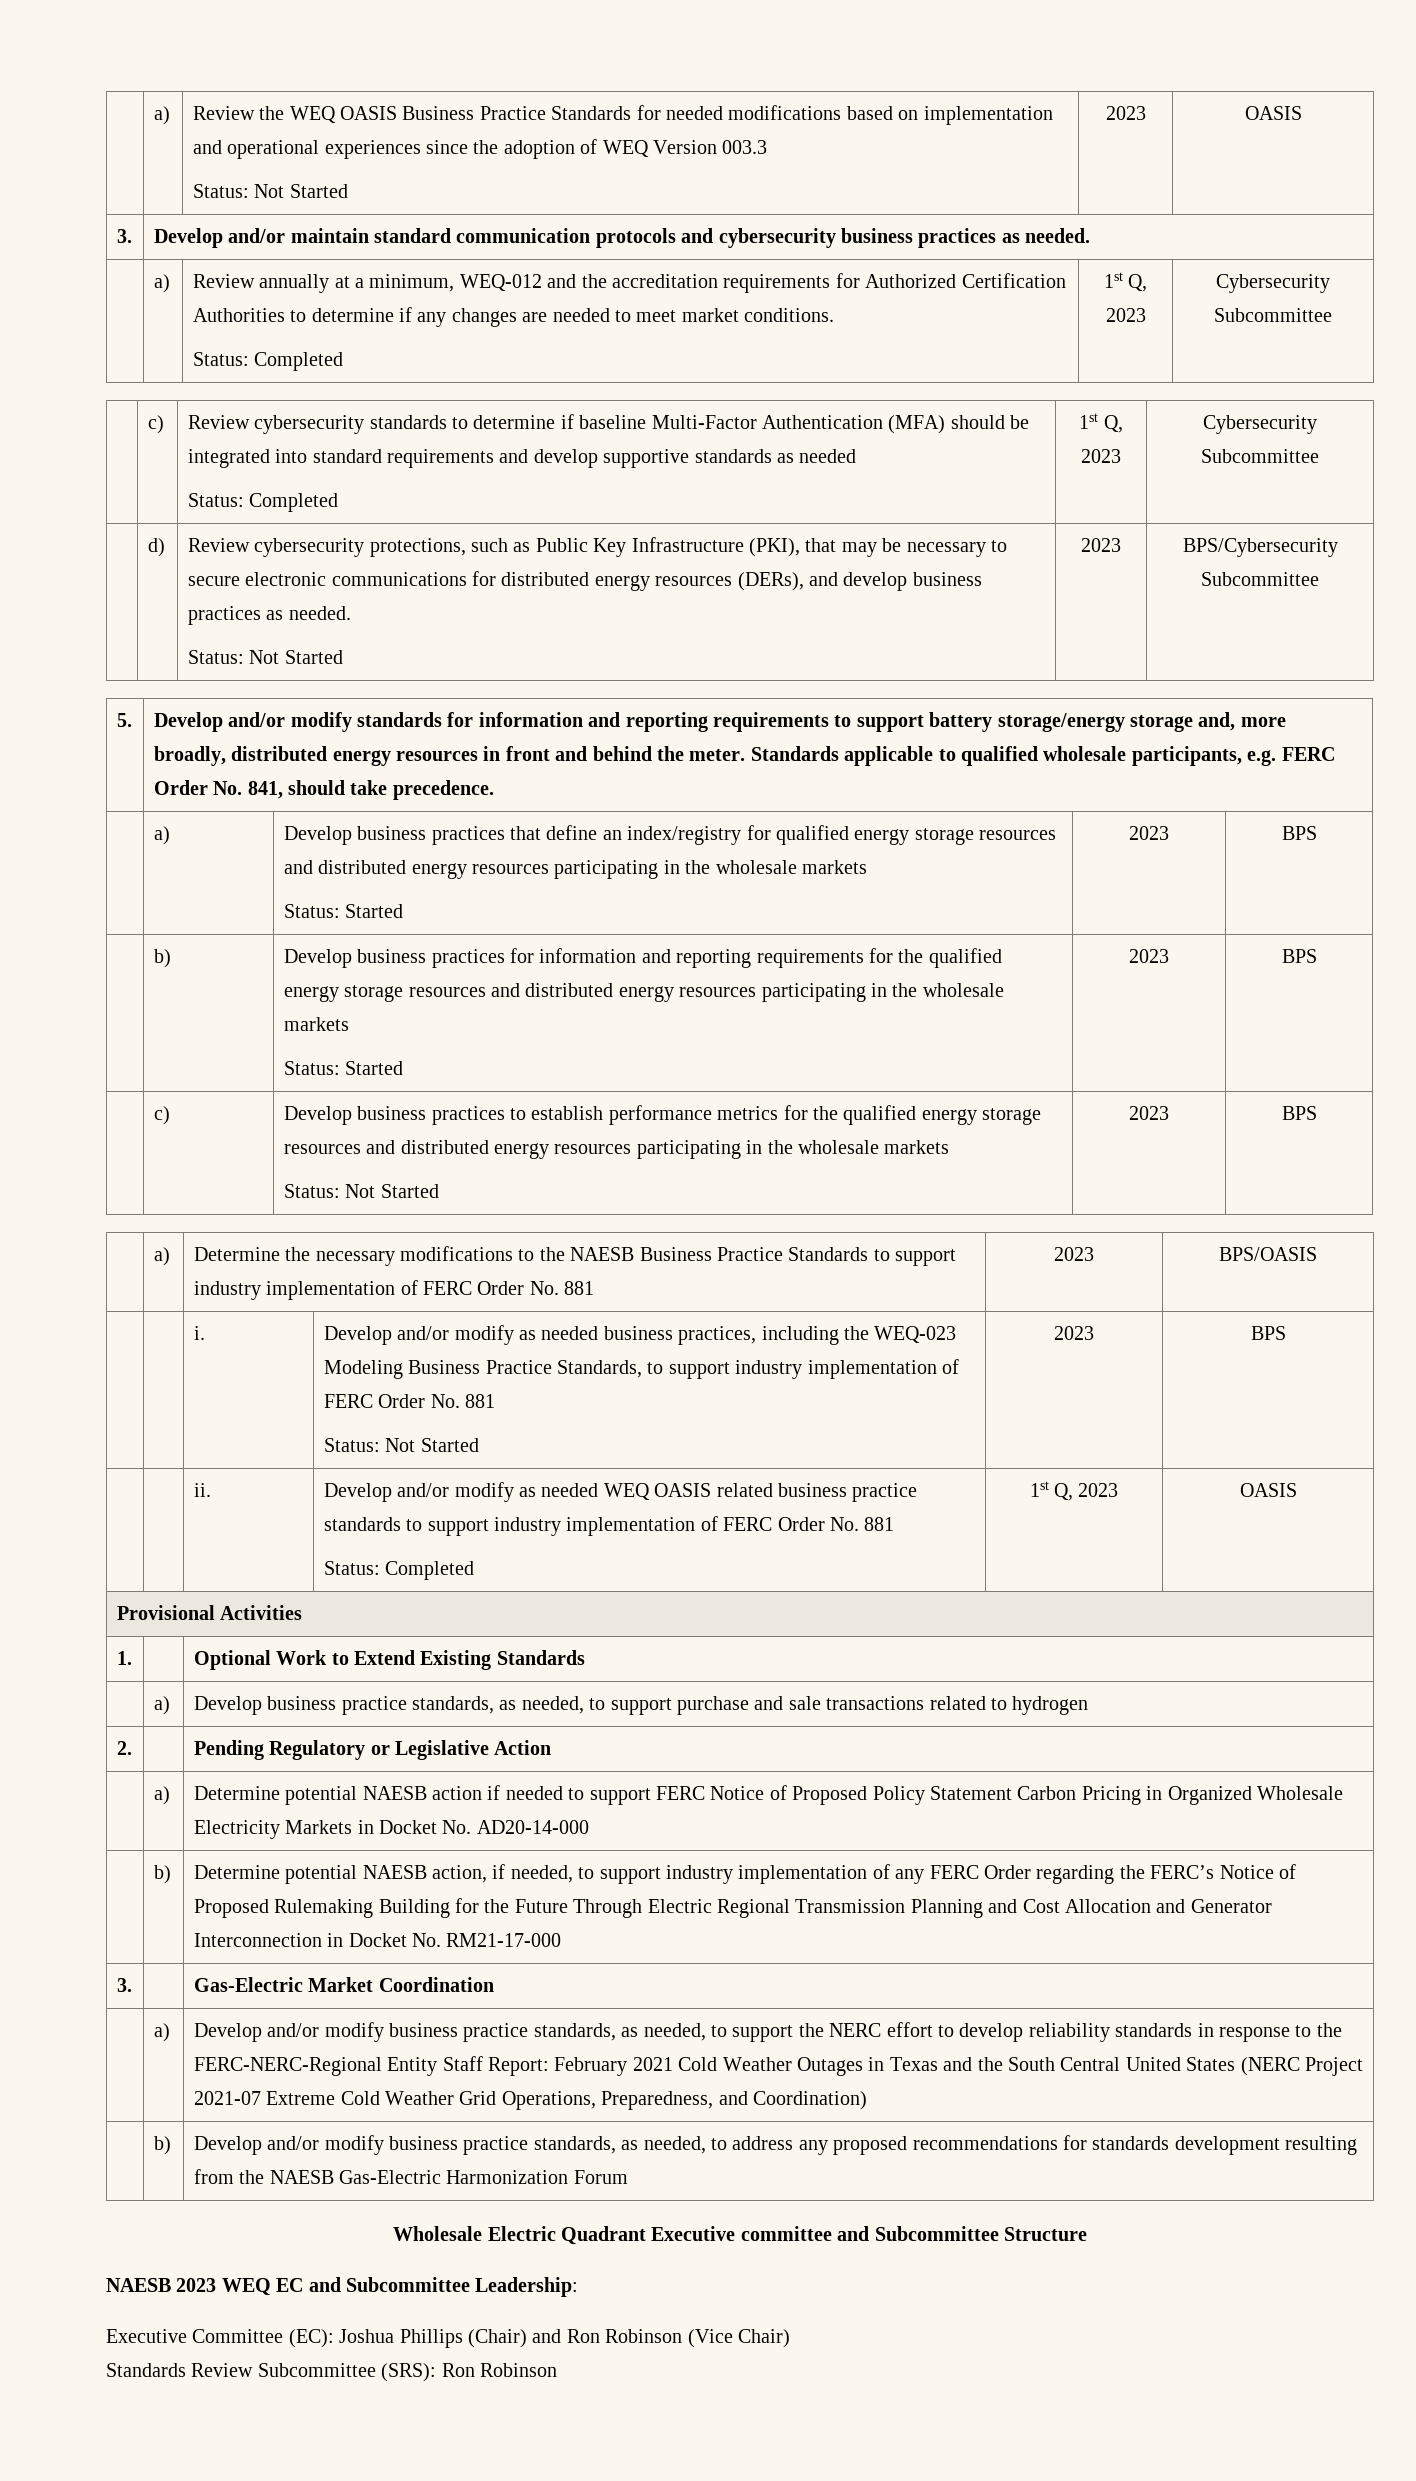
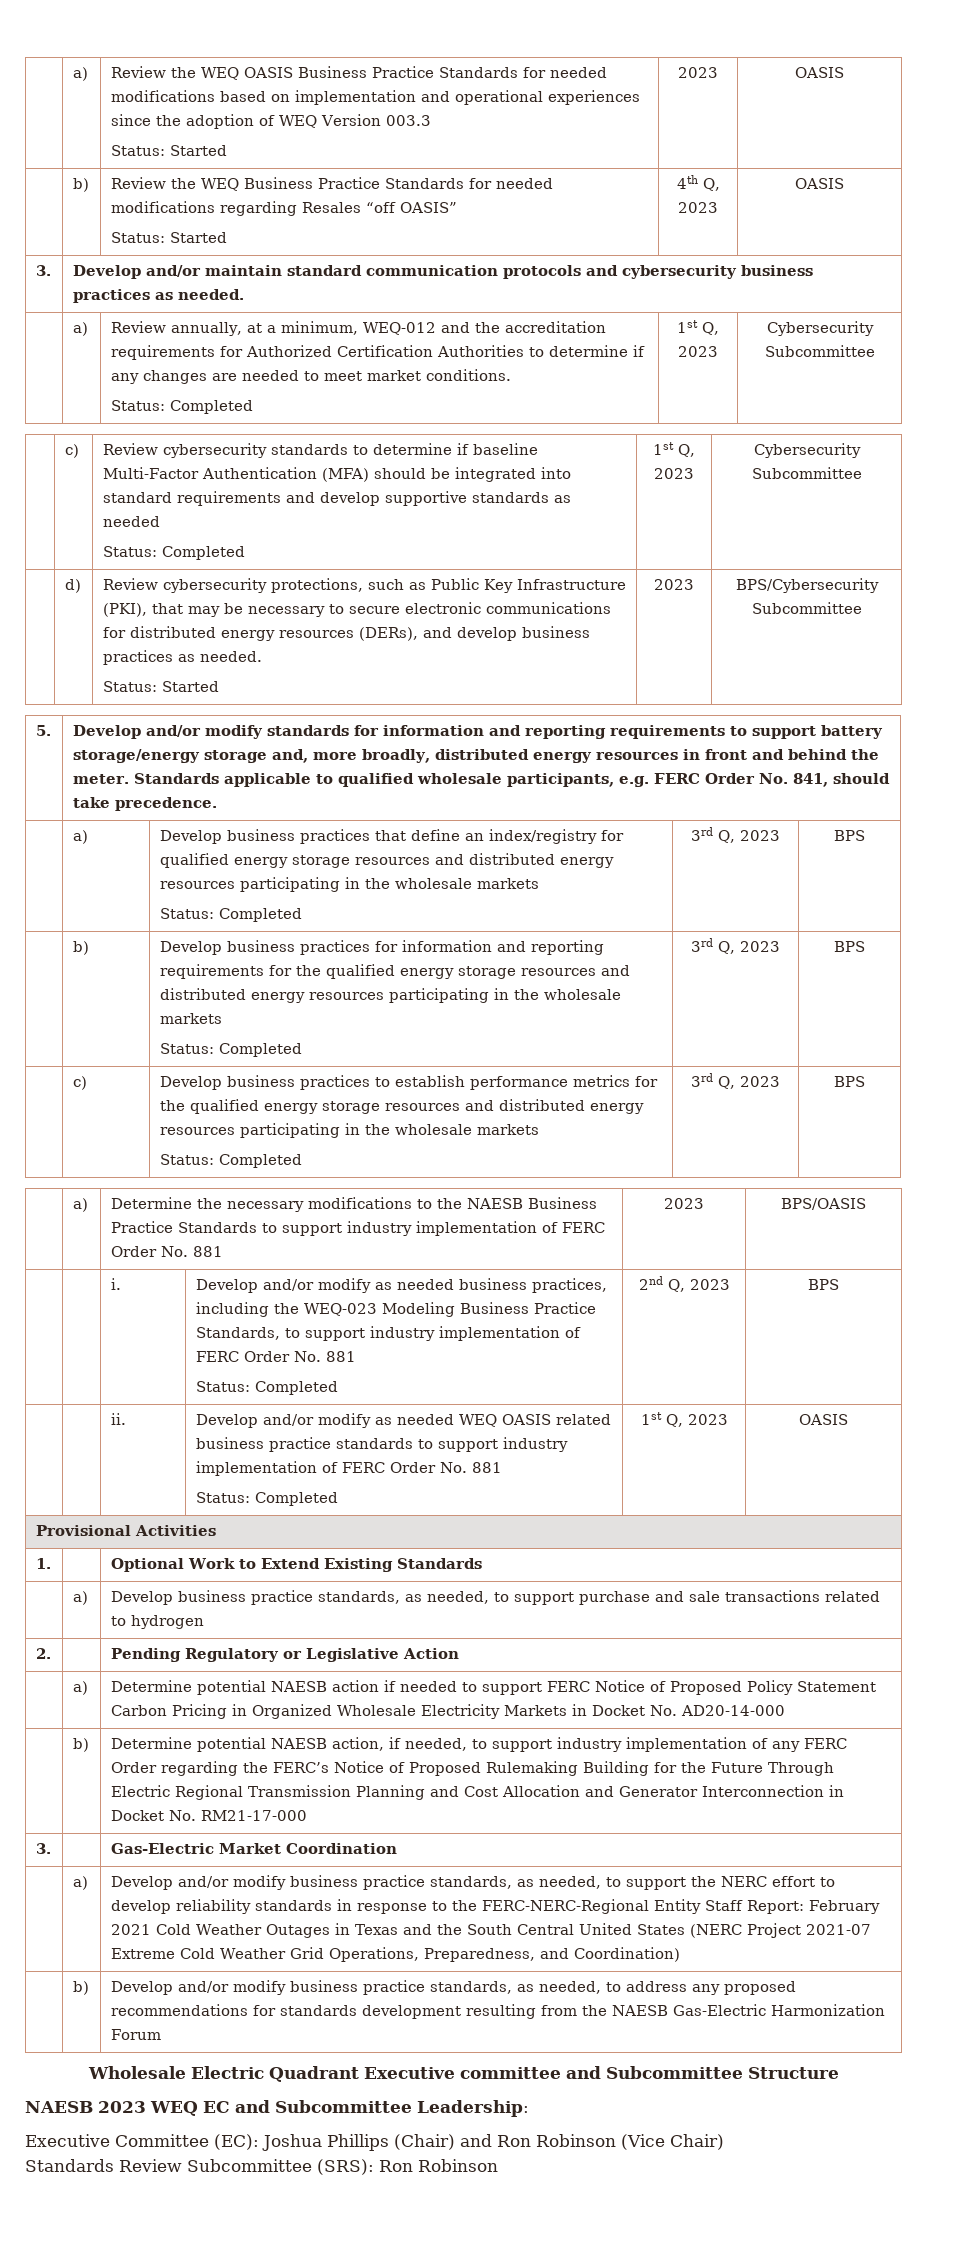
[254,184,285,198] Not -> (165, 150) none
(1302, 113) none -> [72,178,89,192] [110,177,553,191] [110,201,457,216] [110,232,227,243] [676,175,720,191] [678,202,718,213] [794,178,844,189] // | b) | Review the WEQ Business Practice Standards for needed modifications regarding Resales “off OASIS” // Status: Started | 4th Q, 2023 | OASIS
[259,274,330,293] annually -> [170,322,242,336] annually,
[249,650,280,664] Not -> (157, 686) none
[345,904,404,918] Started | -> [218,908,302,922] [690,827,735,843] Completed | 3rd Q,
[345,1061,404,1075] Started | -> [218,1043,302,1057] [690,938,735,954] Completed | 3rd Q,
[345,1184,439,1198] Not Started | -> [218,1154,302,1168] [690,1073,735,1089] Completed | 3rd Q,
[385,1438,479,1452] Not Started | -> [254,1381,338,1395] [638,1276,685,1292] Completed | 2nd Q,

